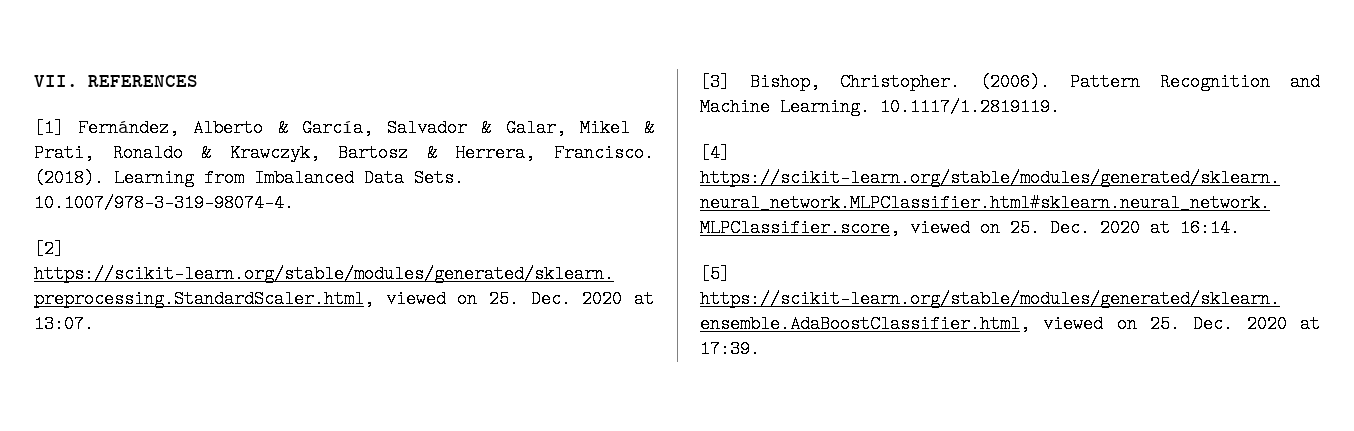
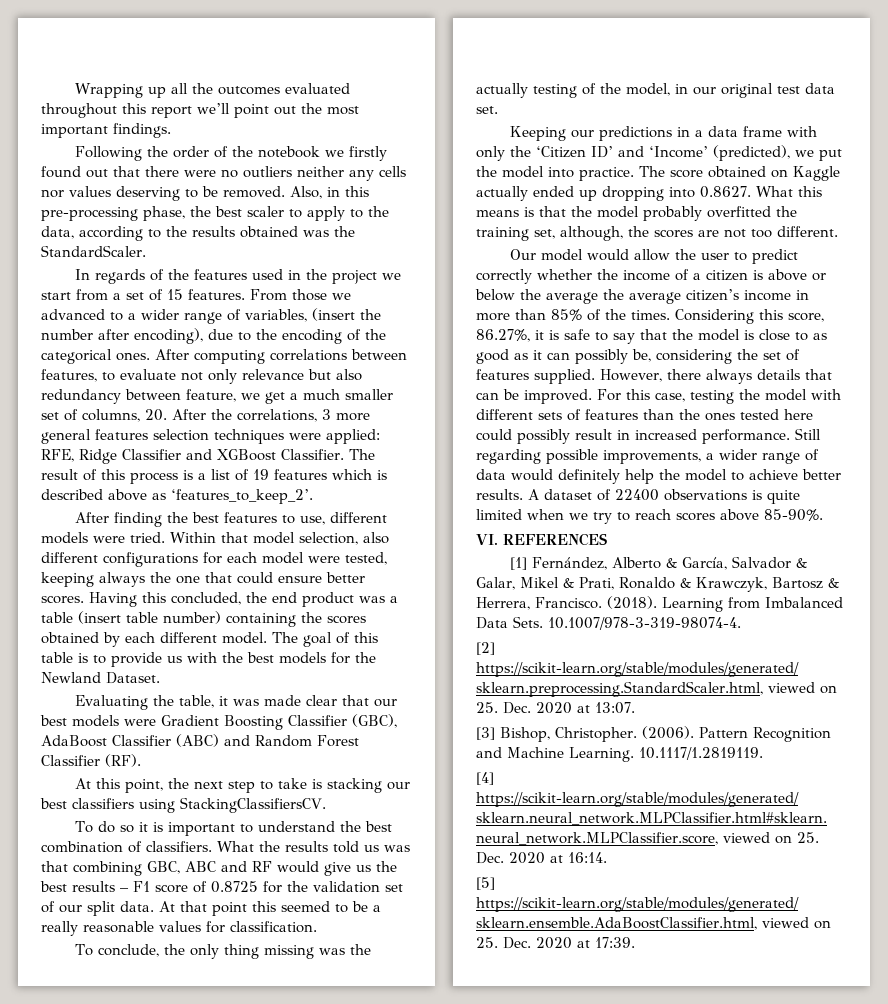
[34,75,78,87] VII. -> [74,83,350,98] [41,103,359,118] [41,123,171,138] [74,146,387,161] [41,166,406,181] [41,186,369,201] [41,206,389,221] [41,226,355,241] [41,245,146,257] [74,269,401,284] [41,289,351,301] [41,308,381,324] [41,328,386,344] [41,349,407,364] [41,369,362,384] [41,389,393,404] [41,409,370,422] [41,429,380,444] [41,449,375,464] [41,469,387,484] [41,489,313,504] [74,512,387,527] [41,532,389,545] [41,552,387,567] [41,572,365,587] [41,592,398,607] [41,611,366,627] [41,632,378,647] [41,652,376,667] [41,672,160,684] [74,695,397,710] [40,714,397,730] [41,734,359,747] [41,754,141,767] [74,778,410,793] [40,797,326,813] [74,821,392,836] [41,841,410,853] [41,861,397,876] [40,881,403,893] [41,901,381,916] [41,921,317,936] [74,944,371,959] [476,83,835,98] [476,106,498,114] [509,126,817,141] [476,145,842,161] [476,166,840,181] [476,186,822,201] [476,206,797,221] [476,226,838,241] [509,249,798,264] [476,269,826,284] [475,289,809,304] [476,309,824,324] [476,329,827,344] [476,349,800,364] [476,369,832,384] [476,389,841,404] [476,409,813,421] [476,428,821,444] [476,449,819,464] [476,469,841,484] [476,489,800,504] [476,509,823,524] [476,534,498,545] Wrapping up all the outcomes evaluated throughout this report we’ll point out the most important findings. // Following the order of the notebook we firstly found out that there were no outliers neither any cells nor values deserving to be removed. Also, in this pre-processing phase, the best scaler to apply to the data, according to the results obtained was the StandardScaler. // In regards of the features used in the project we start from a set of 15 features. From those we advanced to a wider range of variables, (insert the number after encoding), due to the encoding of the categorical ones. After computing correlations between features, to evaluate not only relevance but also redundancy between feature, we get a much smaller set of columns, 20. After the correlations, 3 more general features selection techniques were applied: RFE, Ridge Classifier and XGBoost Classifier. The result of this process is a list of 19 features which is described above as ‘features_to_keep_2’. // After finding the best features to use, different models were tried. Within that model selection, also different configurations for each model were tested, keeping always the one that could ensure better scores. Having this concluded, the end product was a table (insert table number) containing the scores obtained by each different model. The goal of this table is to provide us with the best models for the Newland Dataset. // Evaluating the table, it was made clear that our best models were Gradient Boosting Classifier (GBC), AdaBoost Classifier (ABC) and Random Forest Classifier (RF). // At this point, the next step to take is stacking our best classifiers using StackingClassifiersCV. // To do so it is important to understand the best combination of classifiers. What the results told us was that combining GBC, ABC and RF would give us the best results – F1 score of 0.8725 for the validation set of our split data. At that point this seemed to be a really reasonable values for classification. // To conclude, the only thing missing was the actually testing of the model, in our original test data set. // Keeping our predictions in a data frame with only the ‘Citizen ID’ and ‘Income’ (predicted), we put the model into practice. The score obtained on Kaggle actually ended up dropping into 0.8627. What this means is that the model probably overfitted the training set, although, the scores are not too different. // Our model would allow the user to predict correctly whether the income of a citizen is above or below the average the average citizen’s income in more than 85% of the times. Considering this score, 86.27%, it is safe to say that the model is close to as good as it can possibly be, considering the set of features supplied. However, there always details that can be improved. For this case, testing the model with different sets of features than the ones tested here could possibly result in increased performance. Still regarding possible improvements, a wider range of data would definitely help the model to achieve better results. A dataset of 22400 observations is quite limited when we try to reach scores above 85-90%. // VI.

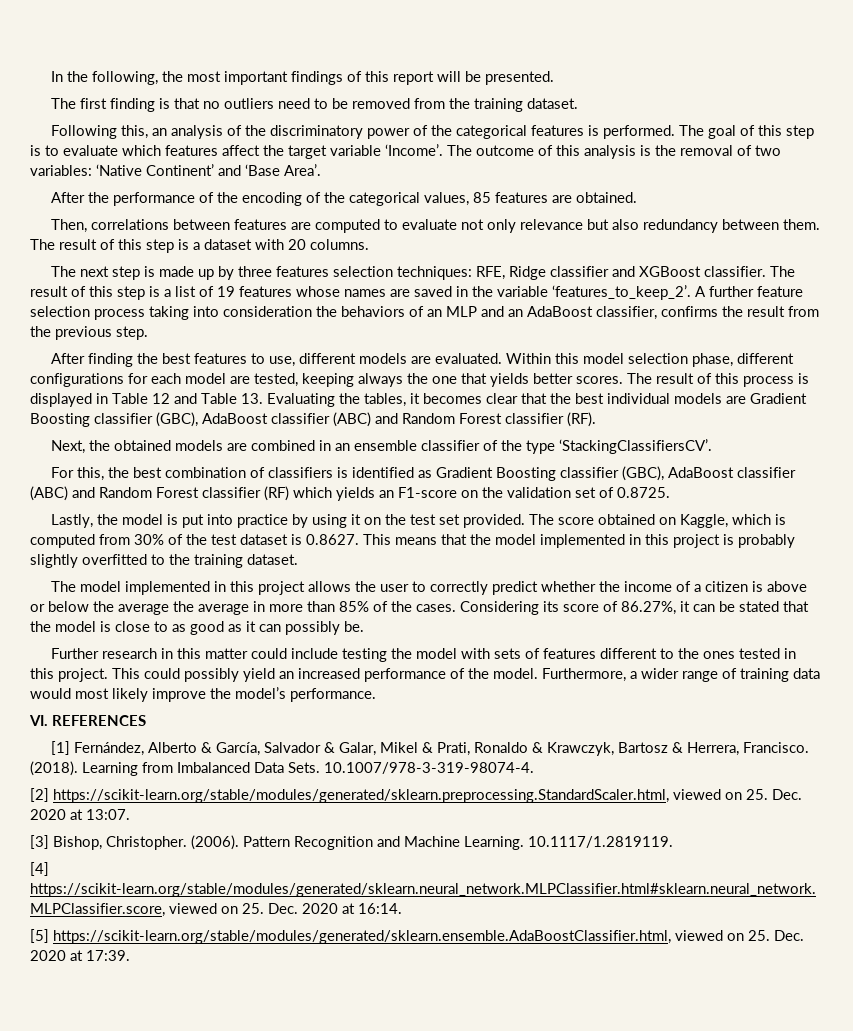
[74,83,350,98] [41,103,359,118] [41,123,171,138] [74,146,387,161] [41,166,406,181] [41,186,369,201] [41,206,389,221] [41,226,355,241] [41,245,146,257] [74,269,401,284] [41,289,351,301] [41,308,381,324] [41,328,251,344] Wrapping up all the outcomes evaluated throughout this report we’ll point out the most important findings. // Following the order of the notebook we firstly found out that there were no outliers neither any cells nor values deserving to be removed. Also, in this pre-processing phase, the best scaler to apply to the data, according to the results obtained was the StandardScaler. // In regards of the features used in the project we start from a set of 15 features. From those we advanced to a wider range of variables, (insert the number after encoding), due to -> [50,71,554,85] [50,98,578,112] [50,125,814,139] [30,144,781,159] [30,164,321,176] [50,192,214,206] In the following, the most important findings of this report will be presented. // The first finding is that no outliers need to be removed from the training dataset. // Following this, an analysis of the discriminatory power of the categorical features is performed. The goal of this step is to evaluate which features affect the target variable ‘Income’. The outcome of this analysis is the removal of two variables: ‘Native Continent’ and ‘Base Area’. // After the performance of
[116,349,407,364] [41,369,97,382] ones. After computing correlations between features, -> [423,192,637,206] [50,219,380,233] values, 85 features are obtained. // Then, correlations between features are computed
[186,389,393,404] [41,409,370,422] [41,429,380,444] [41,449,375,464] [41,469,178,484] feature, we get a much smaller set of columns, 20. After the correlations, 3 more general features selection techniques were applied: RFE, Ridge Classifier and XGBoost Classifier. The result of this process -> [782,219,820,230] [30,239,369,253] [50,266,795,280] [30,286,145,300] them. The result of this step is a dataset with 20 columns. // The next step is made up by three features selection techniques: RFE, Ridge classifier and XGBoost classifier. The result of this step
[332,469,387,480] [41,489,313,504] which is described above as ‘features_to_keep_2’. -> [296,285,803,300] [30,306,819,320] [30,326,148,340] whose names are saved in the variable ‘features_to_keep_2’. A further feature selection process taking into consideration the behaviors of an MLP and an AdaBoost classifier, confirms the result from the previous step.
[93,532,389,545] were tried. Within that model selection, also -> [410,353,733,367] are evaluated. Within this model selection phase,
[308,556,340,563] were -> [230,376,250,384] are
[237,572,365,584] [41,592,398,607] [41,611,366,627] [41,632,378,647] [41,652,376,667] [41,672,160,684] [74,695,397,710] [40,714,397,730] [41,734,359,747] [41,755,100,766] could ensure better scores. Having this concluded, the end product was a table (insert table number) containing the scores obtained by each different model. The goal of this table is to provide us with the best models for the Newland Dataset. // Evaluating the table, it was made clear that our best models were Gradient Boosting Classifier (GBC), AdaBoost Classifier (ABC) and Random Forest Classifier -> [490,373,809,387] [30,393,807,407] [30,412,564,427] yields better scores. The result of this process is displayed in Table 12 and Table 13. Evaluating the tables, it becomes clear that the best individual models are Gradient Boosting classifier (GBC), AdaBoost classifier (ABC) and Random Forest classifier
[74,778,410,793] [40,797,326,813] [74,821,392,836] [41,841,410,853] [41,861,397,876] [40,881,403,893] [41,901,381,916] [41,921,317,936] [74,944,371,959] [476,83,835,98] [476,106,498,114] [509,126,817,141] [476,145,842,161] [476,166,840,181] [476,186,822,201] [476,206,797,221] [476,226,838,241] [509,249,670,261] At this point, the next step to take is stacking our best classifiers using StackingClassifiersCV. // To do so it is important to understand the best combination of classifiers. What the results told us was that combining GBC, ABC and RF would give us the best results – F1 score of 0.8725 for the validation set of our split data. At that point this seemed to be a really reasonable values for classification. // To conclude, the only thing missing was the actually testing of the model, in our original test data set. // Keeping our predictions in a data frame with only the ‘Citizen ID’ and ‘Income’ (predicted), we put the model into practice. The score obtained on Kaggle actually ended up dropping into 0.8627. What this means is that the model probably overfitted the training set, although, the scores are not too different. // Our model would allow -> [50,439,712,454] [50,466,796,481] [30,486,670,501] [50,514,786,528] [30,534,795,548] [30,554,298,568] [50,581,351,595] Next, the obtained models are combined in an ensemble classifier of the type ‘StackingClassifiersCV’. // For this, the best combination of classifiers is identified as Gradient Boosting classifier (GBC), AdaBoost classifier (ABC) and Random Forest classifier (RF) which yields an F1-score on the validation set of 0.8725. // Lastly, the model is put into practice by using it on the test set provided. The score obtained on Kaggle, which is computed from 30% of the test dataset is 0.8627. This means that the model implemented in this project is probably slightly overfitted to the training dataset. // The model implemented in this project allows
[751,249,798,264] [476,269,532,284] predict correctly -> [429,581,538,595] correctly predict
[686,289,791,301] citizen’s income -> (249, 609) none
[631,309,824,324] [476,329,635,344] times. Considering this score, 86.27%, it is safe to say -> [416,601,779,615] cases. Considering its score of 86.27%, it can be stated
[632,349,800,364] [476,369,832,384] [476,389,685,404] be, considering the set of features supplied. However, there always details that can be improved. For this case, -> [344,621,364,632] [50,648,338,659] be. // Further research in this matter could include
[476,409,533,420] different -> (490, 653) none
[643,409,674,420] than -> [599,648,674,659] different to
[784,409,813,420] [476,428,821,444] [476,449,819,464] here could possibly result in increased performance. Still regarding possible improvements, a wider range of -> [783,648,796,659] [30,668,789,682] in this project. This could possibly yield an increased performance of the model. Furthermore, a wider range of training
[558,469,841,484] [476,489,800,504] [476,509,823,524] definitely help the model to achieve better results. A dataset of 22400 observations is quite limited when we try to reach scores above 85-90%. -> [75,687,376,702] most likely improve the model’s performance.

